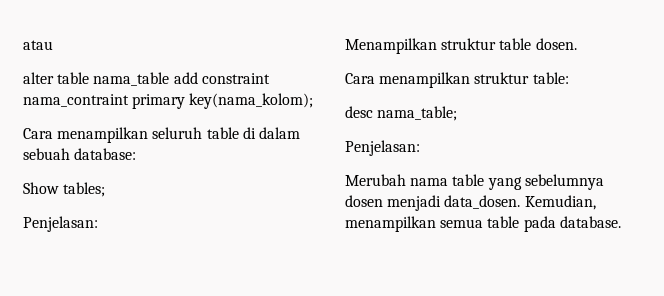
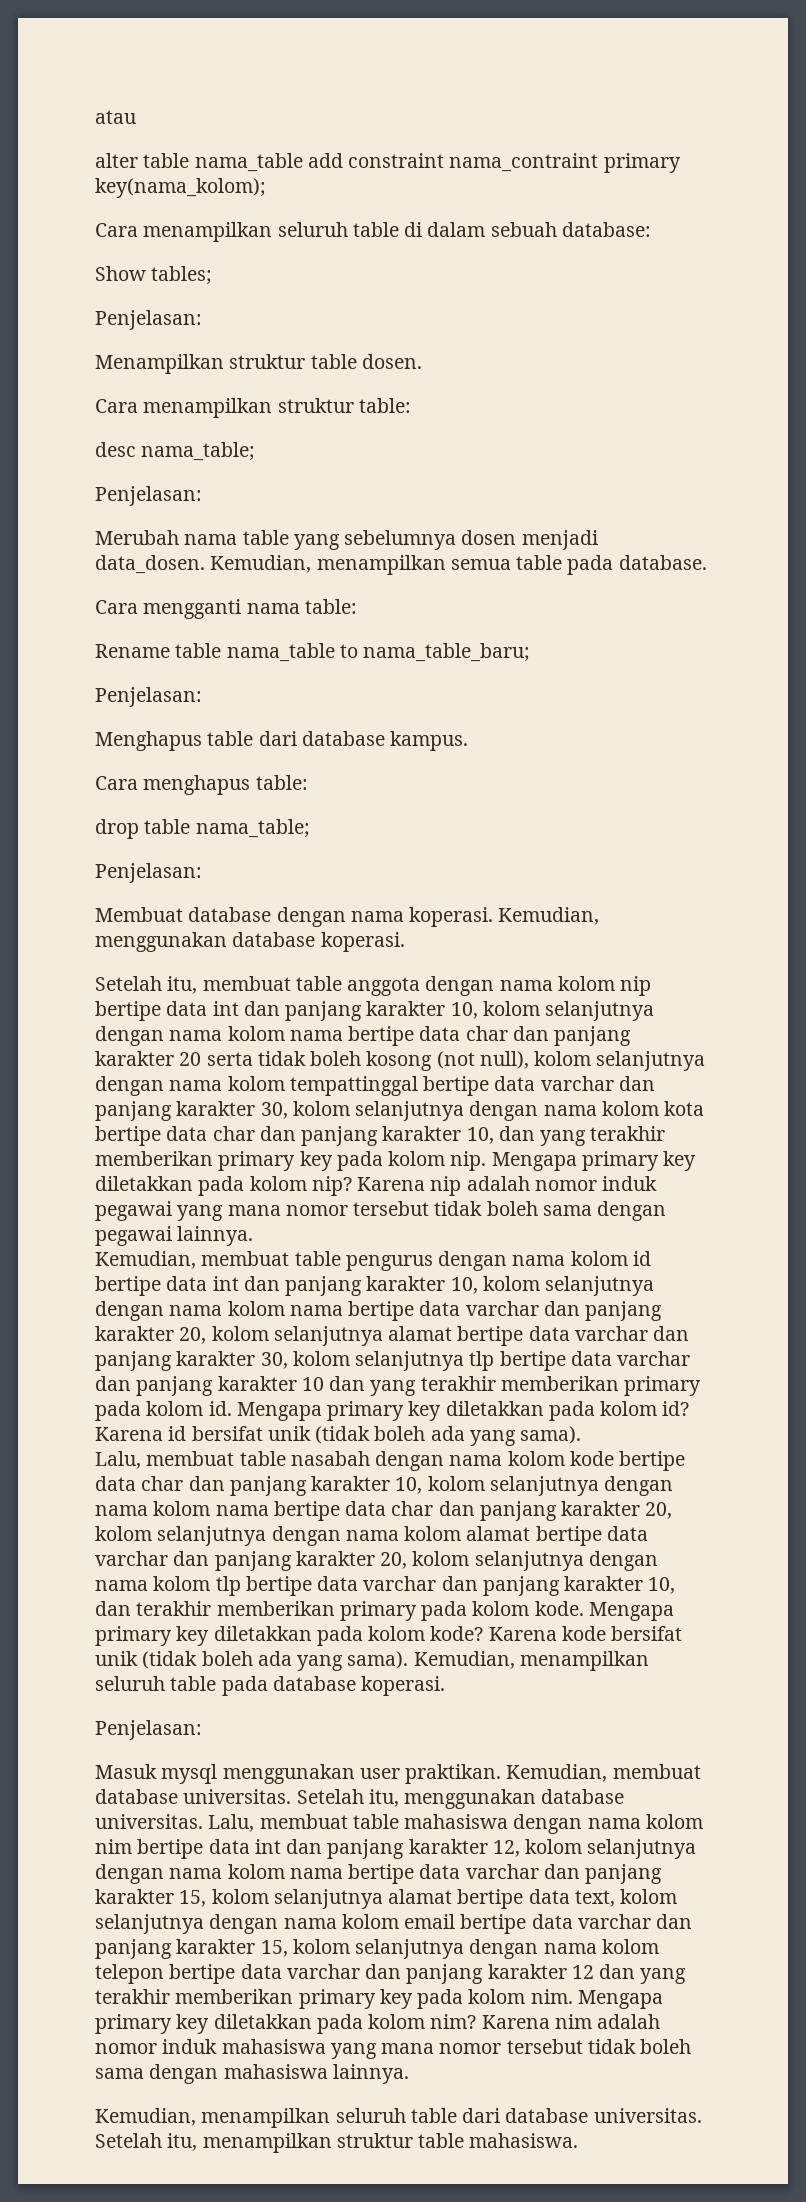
(621, 222) none -> [95,599,357,619] [95,643,531,662] [95,687,202,707] [95,731,469,751] [95,775,308,795] [95,819,310,839] [95,863,202,883] [95,907,600,927] [95,932,405,952] [95,976,652,996] [95,1001,655,1021] [95,1026,632,1046] [95,1051,706,1071] [95,1076,655,1096] [95,1101,705,1121] [95,1126,666,1146] [95,1151,697,1171] [95,1176,658,1196] [95,1201,667,1221] [95,1226,254,1246] [95,1251,651,1271] [95,1276,655,1296] [95,1301,663,1321] [95,1326,690,1346] [95,1351,691,1371] [95,1376,702,1396] [95,1401,690,1421] [95,1426,582,1446] [95,1451,686,1471] [95,1476,674,1496] [95,1501,673,1521] [95,1526,648,1546] [95,1551,658,1571] [95,1576,676,1596] [95,1601,674,1621] [95,1626,683,1646] [95,1651,649,1671] [95,1676,446,1696] [95,1720,202,1740] [95,1764,701,1784] [95,1789,625,1809] [95,1814,703,1834] [95,1839,697,1859] [95,1864,663,1884] [95,1889,678,1909] [95,1914,693,1934] [95,1939,659,1959] [95,1964,687,1984] [95,1989,663,2009] [95,2014,661,2034] [95,2039,692,2059] [95,2064,409,2084] [95,2108,702,2128] [95,2133,579,2153] // Cara mengganti nama table: // Rename table nama_table to nama_table_baru; // Penjelasan: // Menghapus table dari database kampus. // Cara menghapus table: // drop table nama_table; // Penjelasan: // Membuat database dengan nama koperasi. Kemudian, menggunakan database koperasi. // Setelah itu, membuat table anggota dengan nama kolom nip bertipe data int dan panjang karakter 10, kolom selanjutnya dengan nama kolom nama bertipe data char dan panjang karakter 20 serta tidak boleh kosong (not null), kolom selanjutnya dengan nama kolom tempattinggal bertipe data varchar dan panjang karakter 30, kolom selanjutnya dengan nama kolom kota bertipe data char dan panjang karakter 10, dan yang terakhir memberikan primary key pada kolom nip. Mengapa primary key diletakkan pada kolom nip? Karena nip adalah nomor induk pegawai yang mana nomor tersebut tidak boleh sama dengan pegawai lainnya. // Kemudian, membuat table pengurus dengan nama kolom id bertipe data int dan panjang karakter 10, kolom selanjutnya dengan nama kolom nama bertipe data varchar dan panjang karakter 20, kolom selanjutnya alamat bertipe data varchar dan panjang karakter 30, kolom selanjutnya tlp bertipe data varchar dan panjang karakter 10 dan yang terakhir memberikan primary pada kolom id. Mengapa primary key diletakkan pada kolom id? Karena id bersifat unik (tidak boleh ada yang sama). // Lalu, membuat table nasabah dengan nama kolom kode bertipe data char dan panjang karakter 10, kolom selanjutnya dengan nama kolom nama bertipe data char dan panjang karakter 20, kolom selanjutnya dengan nama kolom alamat bertipe data varchar dan panjang karakter 20, kolom selanjutnya dengan nama kolom tlp bertipe data varchar dan panjang karakter 10, dan terakhir memberikan primary pada kolom kode. Mengapa primary key diletakkan pada kolom kode? Karena kode bersifat unik (tidak boleh ada yang sama). Kemudian, menampilkan seluruh table pada database koperasi. // Penjelasan: // Masuk mysql menggunakan user praktikan. Kemudian, membuat database universitas. Setelah itu, menggunakan database universitas. Lalu, membuat table mahasiswa dengan nama kolom nim bertipe data int dan panjang karakter 12, kolom selanjutnya dengan nama kolom nama bertipe data varchar dan panjang karakter 15, kolom selanjutnya alamat bertipe data text, kolom selanjutnya dengan nama kolom email bertipe data varchar dan panjang karakter 15, kolom selanjutnya dengan nama kolom telepon bertipe data varchar dan panjang karakter 12 dan yang terakhir memberikan primary key pada kolom nim. Mengapa primary key diletakkan pada kolom nim? Karena nim adalah nomor induk mahasiswa yang mana nomor tersebut tidak boleh sama dengan mahasiswa lainnya. // Kemudian, menampilkan seluruh table dari database universitas. Setelah itu, menampilkan struktur table mahasiswa.

